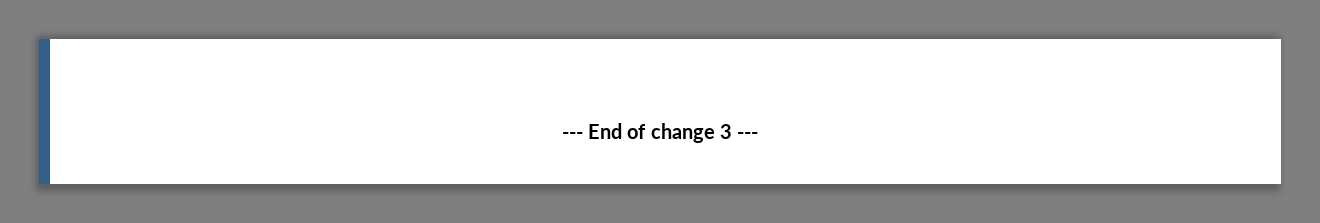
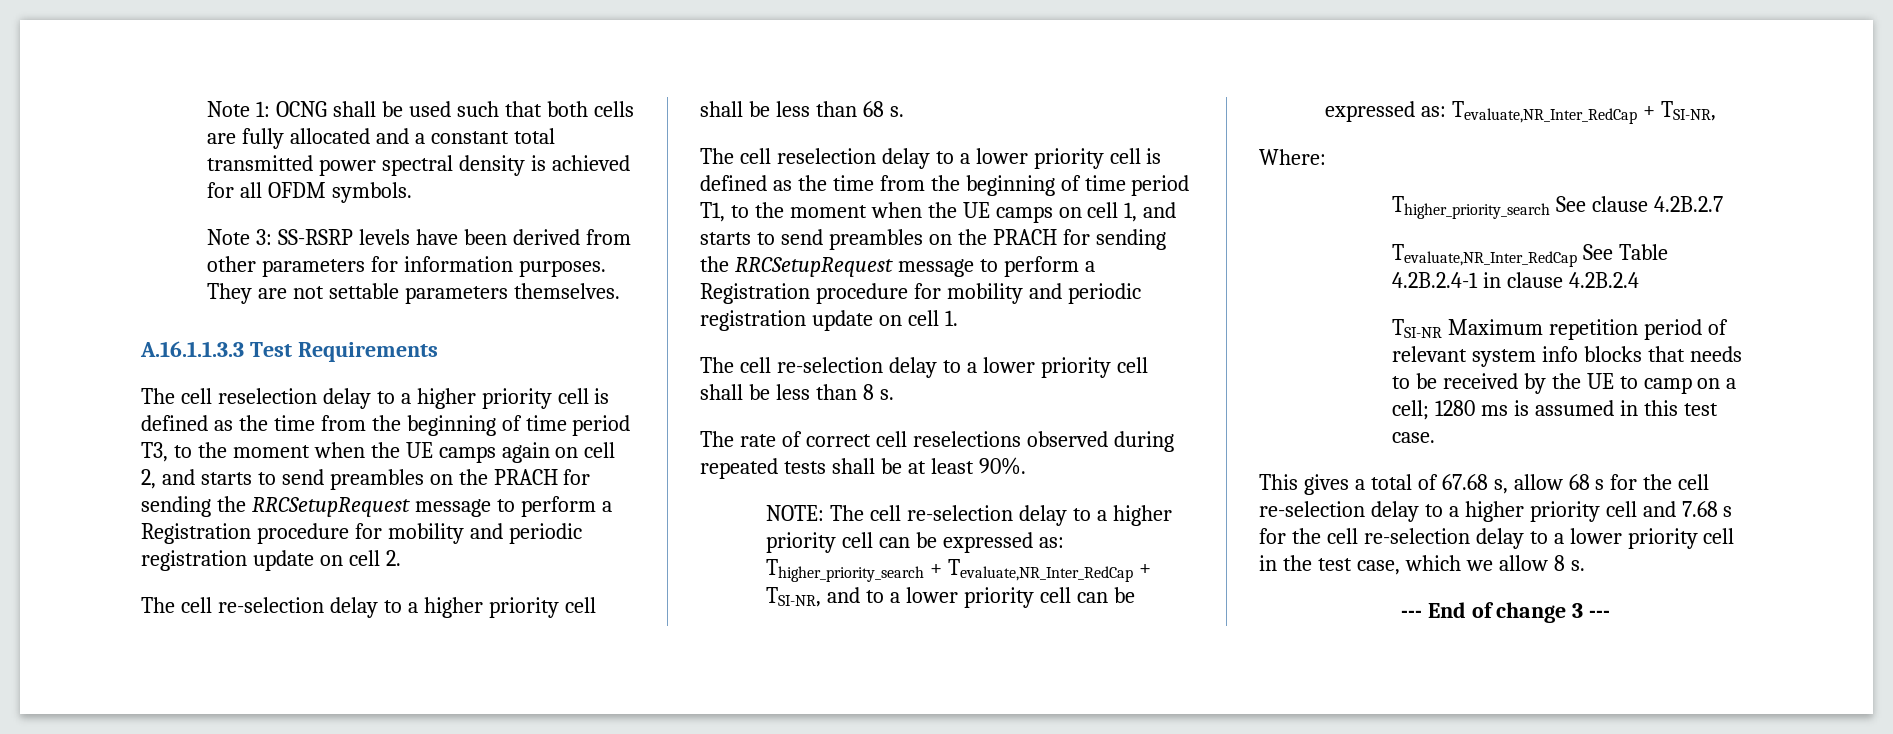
(561, 135) none -> [207,101,634,117] [207,128,556,149] [207,155,631,176] [207,182,413,203] [207,229,632,245] [207,256,607,277] [207,283,621,304] [140,341,438,362] [141,388,610,409] [141,415,631,436] [141,442,616,463] [141,469,591,490] [141,496,612,517] [141,523,582,544] [141,550,401,571] [141,597,596,618] [700,101,904,117] [700,148,1162,169] [700,175,1190,196] [700,202,1177,223] [700,229,1166,250] [700,256,1095,277] [700,283,1141,304] [700,310,958,331] [700,357,1148,378] [700,384,894,400] [700,431,1174,452] [700,457,1026,479] [766,505,1173,526] [766,532,1065,553] [766,559,1152,582] [766,587,1135,608] [1325,101,1717,124] [1259,149,1326,165] [1391,196,1723,219] [1391,244,1668,267] [1391,272,1639,288] [1391,319,1728,340] [1391,346,1742,367] [1391,373,1737,394] [1391,400,1718,420] [1391,432,1435,443] [1259,474,1710,495] [1259,501,1733,522] [1259,528,1735,549] [1259,555,1585,575] Note 1: OCNG shall be used such that both cells are fully allocated and a constant total transmitted power spectral density is achieved for all OFDM symbols. // Note 3: SS-RSRP levels have been derived from other parameters for information purposes. They are not settable parameters themselves. // A.16.1.1.3.3 Test Requirements // The cell reselection delay to a higher priority cell is defined as the time from the beginning of time period T3, to the moment when the UE camps again on cell 2, and starts to send preambles on the PRACH for sending the RRCSetupRequest message to perform a Registration procedure for mobility and periodic registration update on cell 2. // The cell re-selection delay to a higher priority cell shall be less than 68 s. // The cell reselection delay to a lower priority cell is defined as the time from the beginning of time period T1, to the moment when the UE camps on cell 1, and starts to send preambles on the PRACH for sending the RRCSetupRequest message to perform a Registration procedure for mobility and periodic registration update on cell 1. // The cell re-selection delay to a lower priority cell shall be less than 8 s. // The rate of correct cell reselections observed during repeated tests shall be at least 90%. // NOTE: The cell re-selection delay to a higher priority cell can be expressed as: Thigher_priority_search + Tevaluate,NR_Inter_RedCap + TSI-NR, and to a lower priority cell can be expressed as: Tevaluate,NR_Inter_RedCap + TSI-NR, // Where: // Thigher_priority_search See clause 4.2B.2.7 // Tevaluate,NR_Inter_RedCap See Table 4.2B.2.4-1 in clause 4.2B.2.4 // TSI-NR Maximum repetition period of relevant system info blocks that needs to be received by the UE to camp on a cell; 1280 ms is assumed in this test case. // This gives a total of 67.68 s, allow 68 s for the cell re-selection delay to a higher priority cell and 7.68 s for the cell re-selection delay to a lower priority cell in the test case, which we allow 8 s. //

